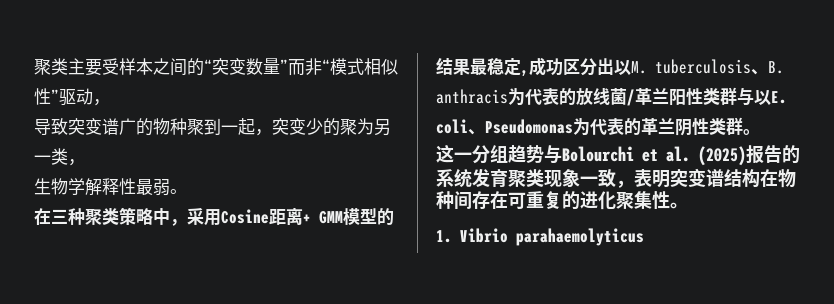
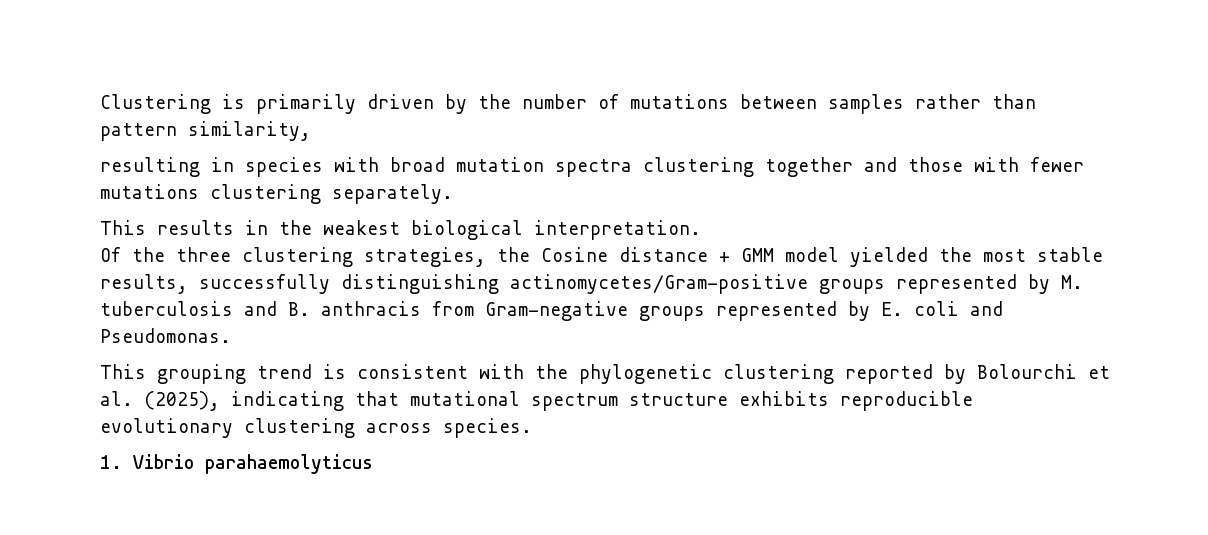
[34,58,398,76] [34,88,110,106] [34,118,391,136] [34,148,85,166] [34,178,187,196] [34,207,394,226] [436,57,631,77] 聚类主要受样本之间的“突变数量”而非“模式相似性”驱动， // 导致突变谱广的物种聚到一起，突变少的聚为另一类， // 生物学解释性最弱。 // 在三种聚类策略中，采用Cosine距离+ GMM模型的结果最稳定,成功区分出以 -> [100,94,1036,114] [100,121,311,141] [100,157,1084,177] [100,184,453,204] [100,220,701,240] [100,247,1103,267] [100,274,1050,294] Clustering is primarily driven by the number of mutations between samples rather than pattern similarity, // resulting in species with broad mutation spectra clustering together and those with fewer mutations clustering separately. // This results in the weakest biological interpretation. // Of the three clustering strategies, the Cosine distance + GMM model yielded the most stable results, successfully distinguishing actinomycetes/Gram-positive groups represented by
[751,69,768,75] 、 -> [244,301,277,316] and
[508,87,787,106] [436,117,760,136] [436,144,800,166] [436,168,796,188] [436,191,688,210] 为代表的放线菌/革兰阳性类群与以E. coli、Pseudomonas为代表的革兰阴性类群。 // 这一分组趋势与Bolourchi et al. (2025)报告的系统发育聚类现象一致，表明突变谱结构在物种间存在可重复的进化聚集性。 -> [432,301,1003,321] [100,328,231,343] [100,364,1110,384] [100,391,973,411] [100,418,532,438] from Gram-negative groups represented by E. coli and Pseudomonas. // This grouping trend is consistent with the phylogenetic clustering reported by Bolourchi et al. (2025), indicating that mutational spectrum structure exhibits reproducible evolutionary clustering across species.

